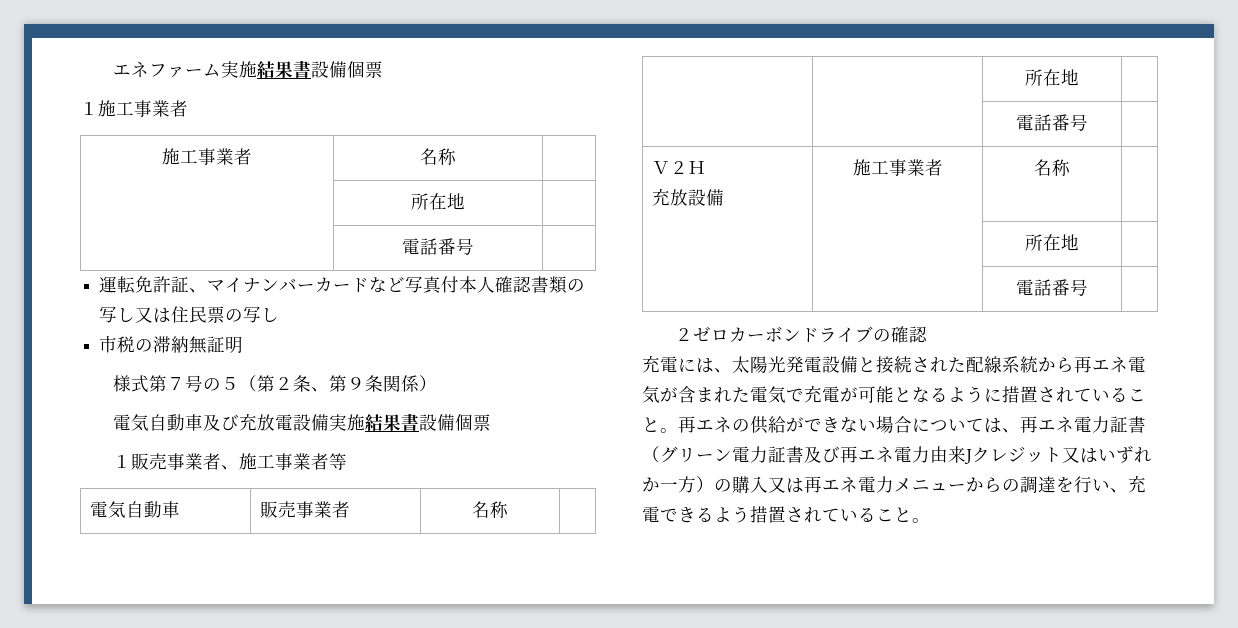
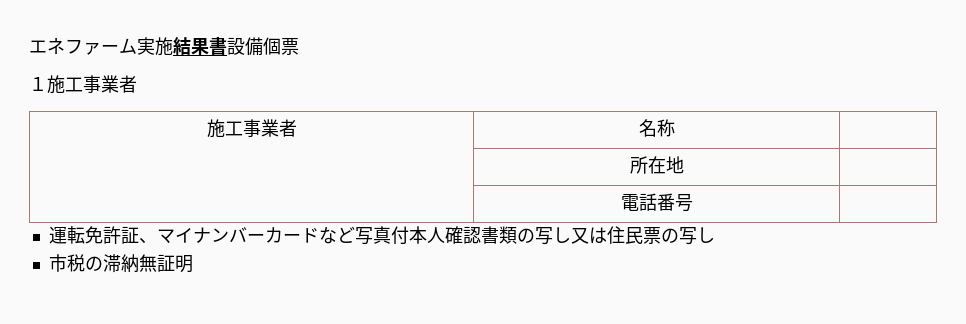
[113,375,438,393] [113,413,492,431] [113,453,348,470] [89,501,180,518] [259,501,350,518] [472,501,508,518] [1025,69,1079,86] [1016,114,1088,131] [651,161,706,174] [651,188,724,206] [852,159,943,176] [1034,159,1070,176] [1025,234,1079,251] [1016,279,1088,296] [675,326,929,343] [642,355,1146,374] [642,385,1146,403] [642,416,1146,434] [642,446,1152,464] [642,475,1146,494] [642,506,930,523] // 様式第７号の５（第２条、第９条関係） // 電気自動車及び充放電設備実施結果書設備個票 // １販売事業者、施工事業者等 // 電気自動車 | 販売事業者 | 名称 | // | | 所在地 | // | | 電話番号 | // Ｖ２Ｈ // 充放設備 | 施工事業者 | 名称 | // | | 所在地 | // | | 電話番号 | // ２ゼロカーボンドライブの確認 // 充電には、太陽光発電設備と接続された配線系統から再エネ電気が含まれた電気で充電が可能となるように措置されていること。再エネの供給ができない場合については、再エネ電力証書（グリーン電力証書及び再エネ電力由来Jクレジット又はいずれか一方）の購入又は再エネ電力メニューからの調達を行い、充電できるよう措置されていること。 -> (193, 264) none

